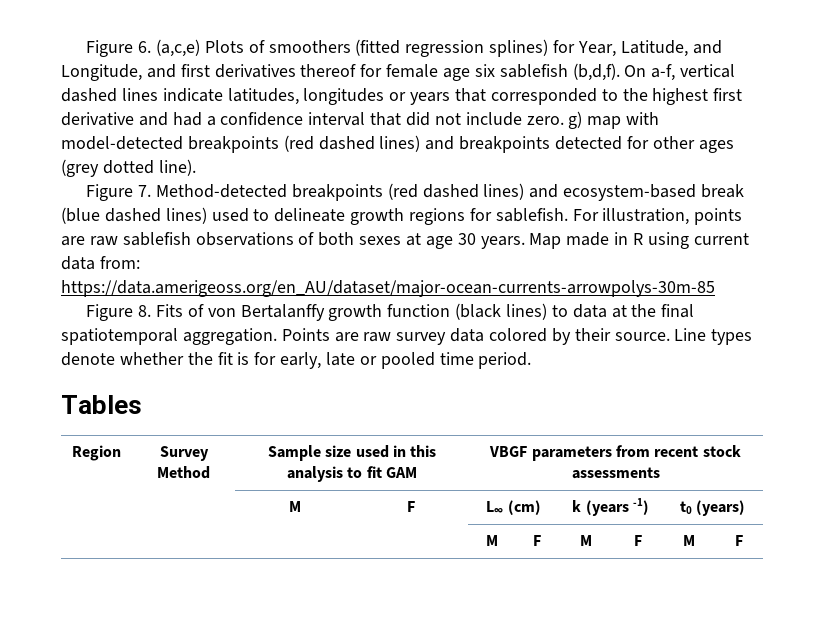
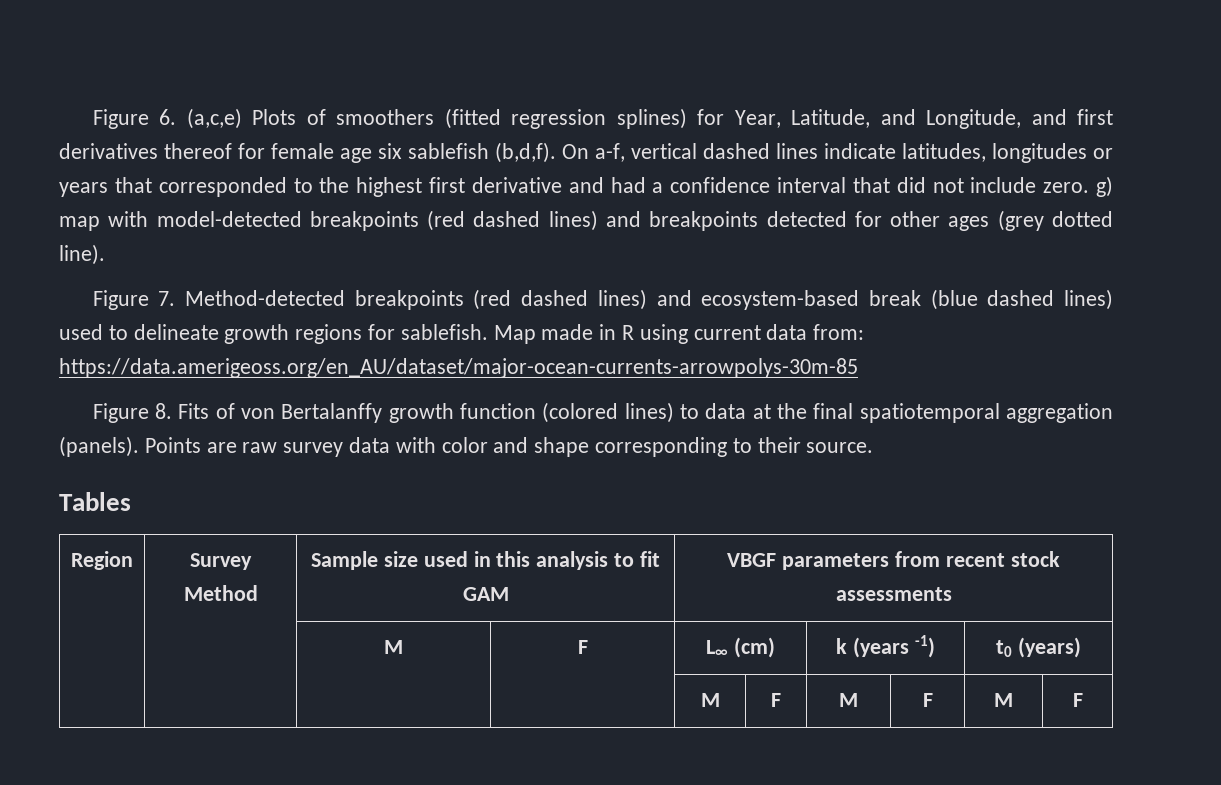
[572,208,743,225] [61,232,525,249] For illustration, points are raw sablefish observations of both sexes at age 30 years. -> (488, 332) none
[455,303,502,320] (black -> [542,402,619,423] (colored
[182,328,277,345] aggregation. -> [1005,403,1113,423] [59,436,139,457] aggregation (panels).
[489,328,753,345] [61,352,532,369] colored by their source. Line types denote whether the fit is for early, late or pooled time period. -> [395,437,874,457] with color and shape corresponding to their source.

